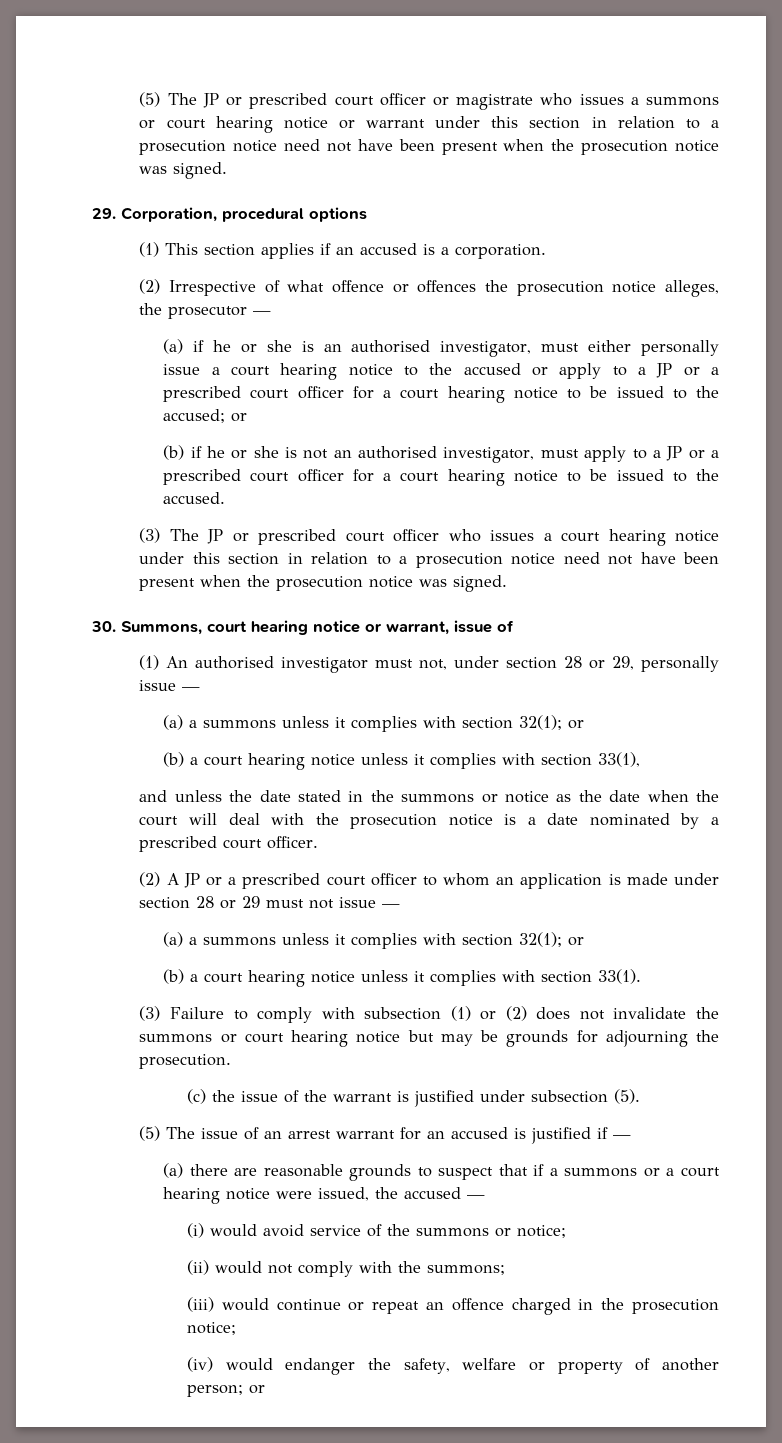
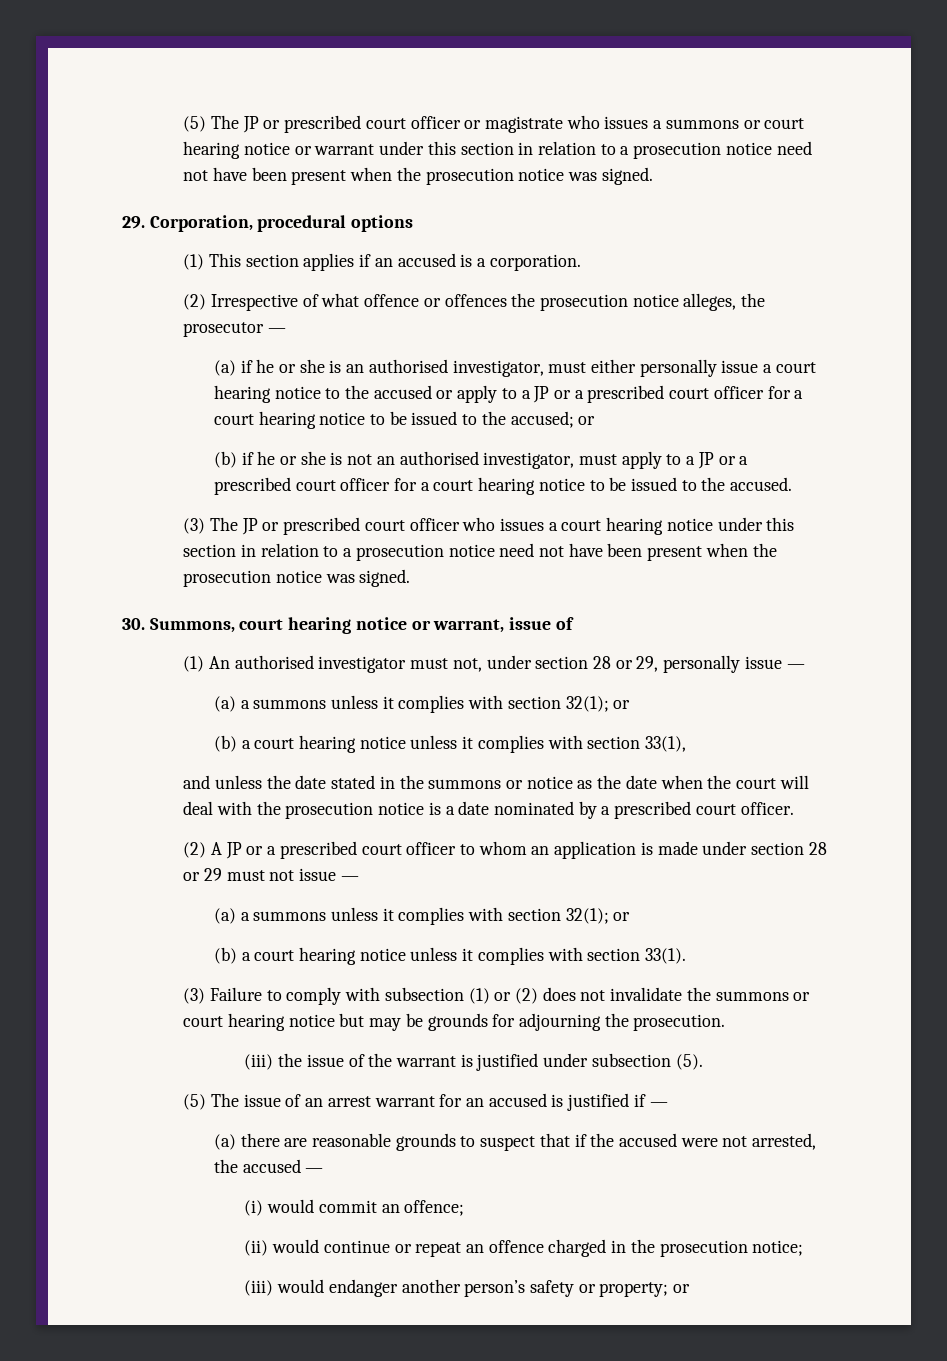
[186,1089,206,1104] (c) -> [244,1054,274,1070] (iii)
[549,1167,721,1177] [163,1187,370,1204] a summons or a court hearing notice were issued, -> [590,1133,817,1150] the accused were not arrested,
[262,1224,566,1238] [186,1260,505,1277] [186,1297,214,1312] avoid service of the summons or notice; // (ii) would not comply with the summons; // (iii) -> [318,1200,465,1216] [244,1240,269,1256] commit an offence; // (ii)
[186,1357,213,1372] (iv) -> [244,1280,274,1296] (iii)
[367,1358,719,1374] [186,1385,243,1397] the safety, welfare or property of another person; -> [401,1279,669,1297] another person’s safety or property;

